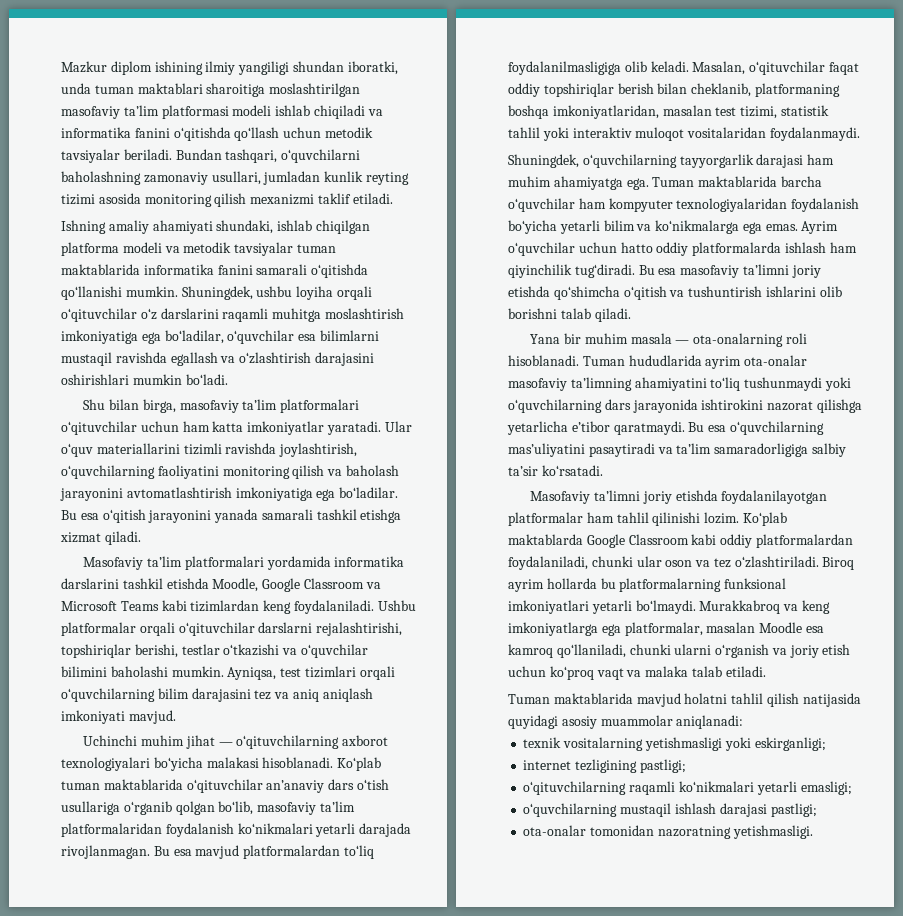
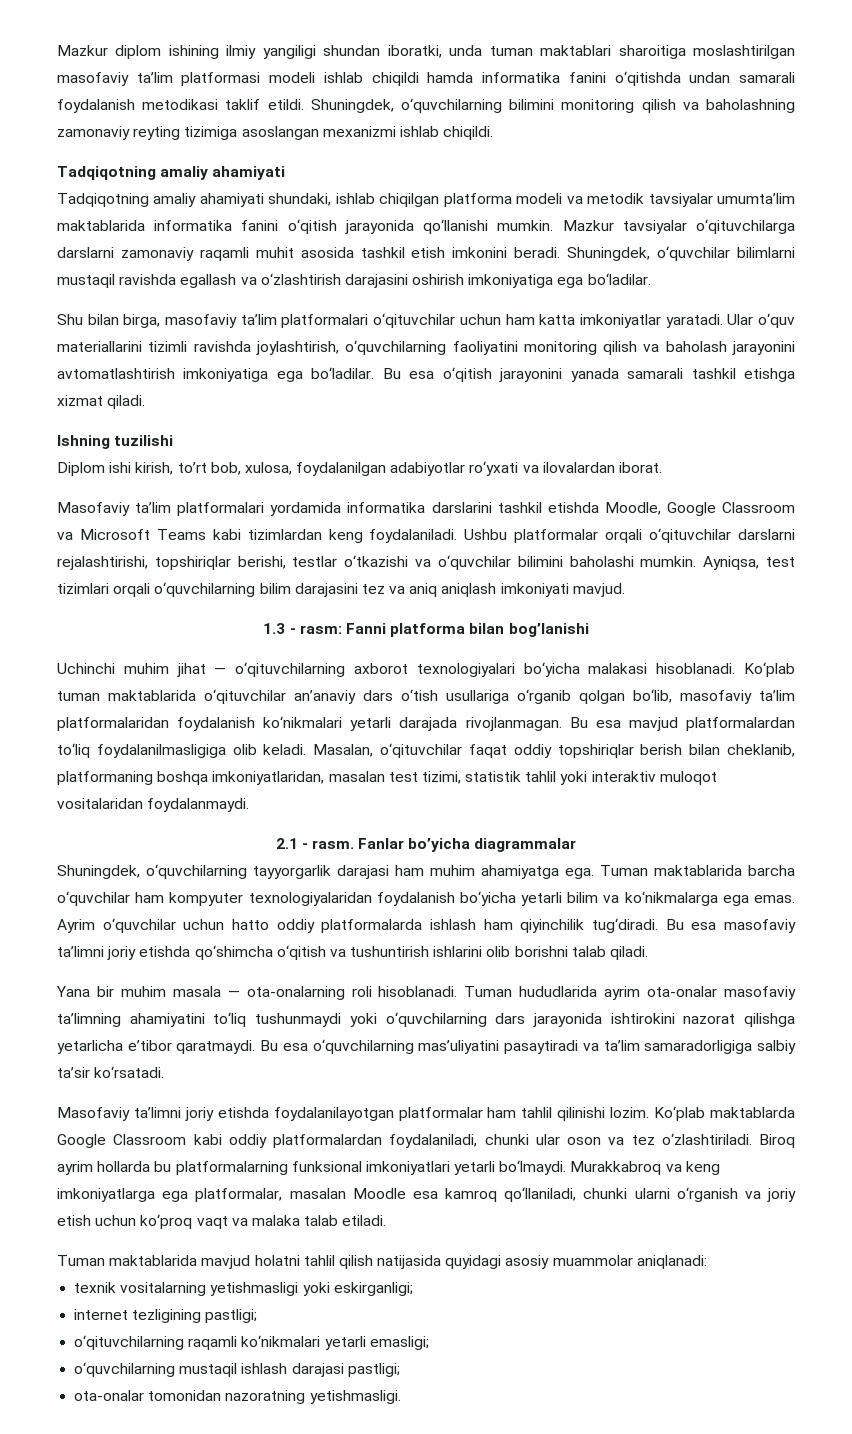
[313,105,383,119] chiqiladi va -> [371,72,474,86] chiqildi hamda
[234,127,373,141] [61,149,361,163] [61,171,409,185] [61,193,393,207] [61,220,106,234] qo‘llash uchun metodik tavsiyalar beriladi. Bundan tashqari, o‘quvchilarni baholashning zamonaviy usullari, jumladan kunlik reyting tizimi asosida monitoring qilish mexanizmi taklif etiladi. // Ishning -> [689,72,796,83] [57,98,795,113] [57,126,494,140] [57,166,286,180] [57,193,149,207] undan samarali foydalanish metodikasi taklif etildi. Shuningdek, o‘quvchilarning bilimini monitoring qilish va baholashning zamonaviy reyting tizimiga asoslangan mexanizmi ishlab chiqildi. // Tadqiqotning amaliy ahamiyati // Tadqiqotning
[296,244,336,253] tuman -> [717,193,795,204] umumta’lim
[256,264,369,278] [61,286,372,300] [61,308,404,322] [61,330,317,344] samarali o‘qitishda qo‘llanishi mumkin. Shuningdek, ushbu loyiha orqali o‘qituvchilar o‘z darslarini raqamli muhitga moslashtirish imkoniyatiga ega bo‘ladilar, o‘quvchilar esa -> [287,219,795,234] [57,246,731,261] o‘qitish jarayonida qo‘llanishi mumkin. Mazkur tavsiyalar o‘qituvchilarga darslarni zamonaviy raqamli muhit asosida tashkil etish imkonini beradi. Shuningdek, o‘quvchilar
[61,374,228,385] oshirishlari mumkin bo‘ladi. -> [412,273,651,288] oshirish imkoniyatiga ega bo‘ladilar.
(141, 538) none -> [57,435,174,449] [57,461,663,476] // Ishning tuzilishi // Diplom ishi kirish, to’rt bob, xulosa, foydalanilgan adabiyotlar ro‘yxati va ilovalardan iborat.
(176, 717) none -> [263,623,589,637] // 1.3 - rasm: Fanni platforma bilan bog’lanishi
(860, 134) none -> [275,838,577,852] // 2.1 - rasm. Fanlar bo’yicha diagrammalar

